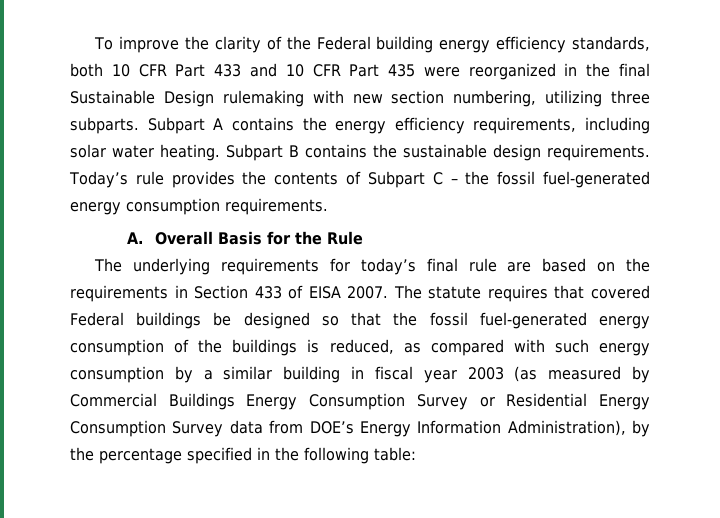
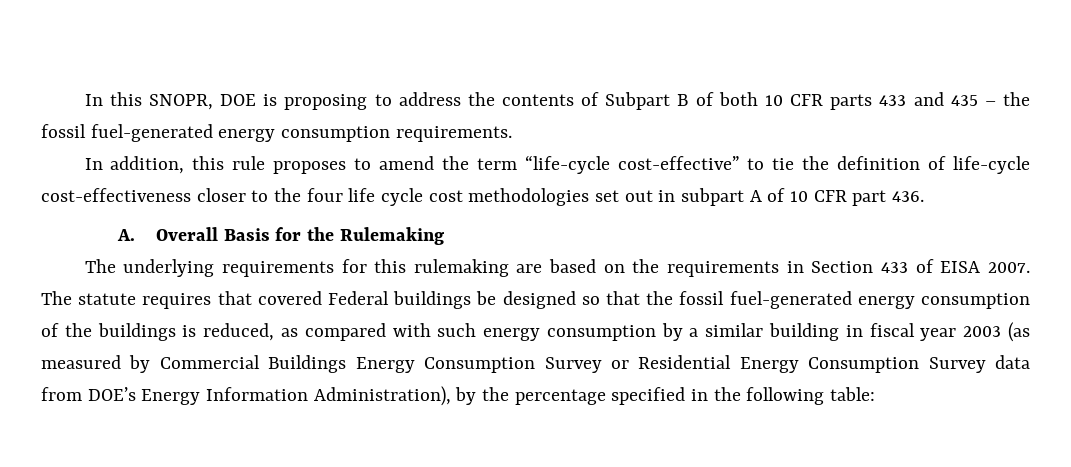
[94,36,650,53] [70,63,650,80] [70,90,650,107] [70,117,650,134] [70,144,650,161] [69,171,443,188] To improve the clarity of the Federal building energy efficiency standards, both 10 CFR Part 433 and 10 CFR Part 435 were reorganized in the final Sustainable Design rulemaking with new section numbering, utilizing three subparts. Subpart A contains the energy efficiency requirements, including solar water heating. Subpart B contains the sustainable design requirements. Today’s rule provides the contents of Subpart C -> [84,92,978,110] In this SNOPR, DOE is proposing to address the contents of Subpart B of both 10 CFR parts 433 and 435
(328, 206) none -> [84,155,1031,174] [41,188,925,206] // In addition, this rule proposes to amend the term “life-cycle cost-effective” to tie the definition of life-cycle cost-effectiveness closer to the four life cycle cost methodologies set out in subpart A of 10 CFR part 436.
[326,231,363,245] Rule -> [339,227,444,245] Rulemaking
[360,258,497,275] today’s final rule -> [374,259,509,277] this rulemaking

